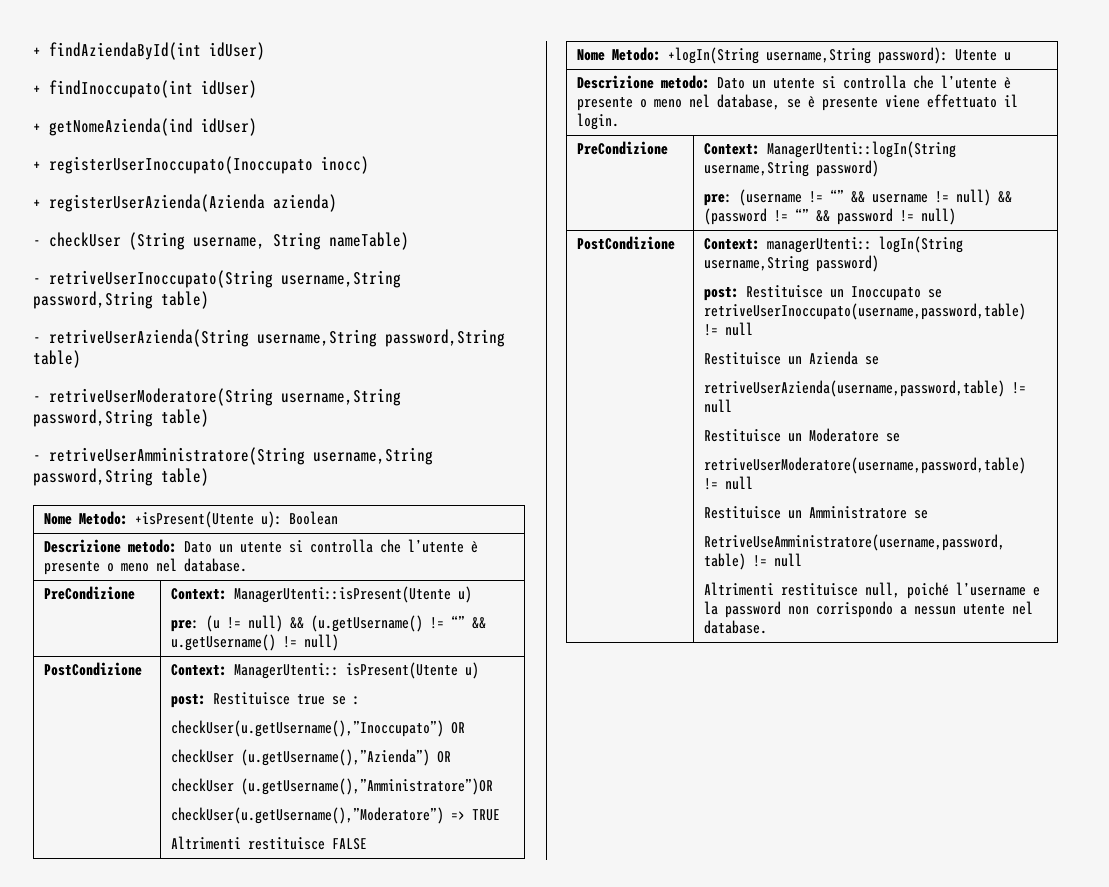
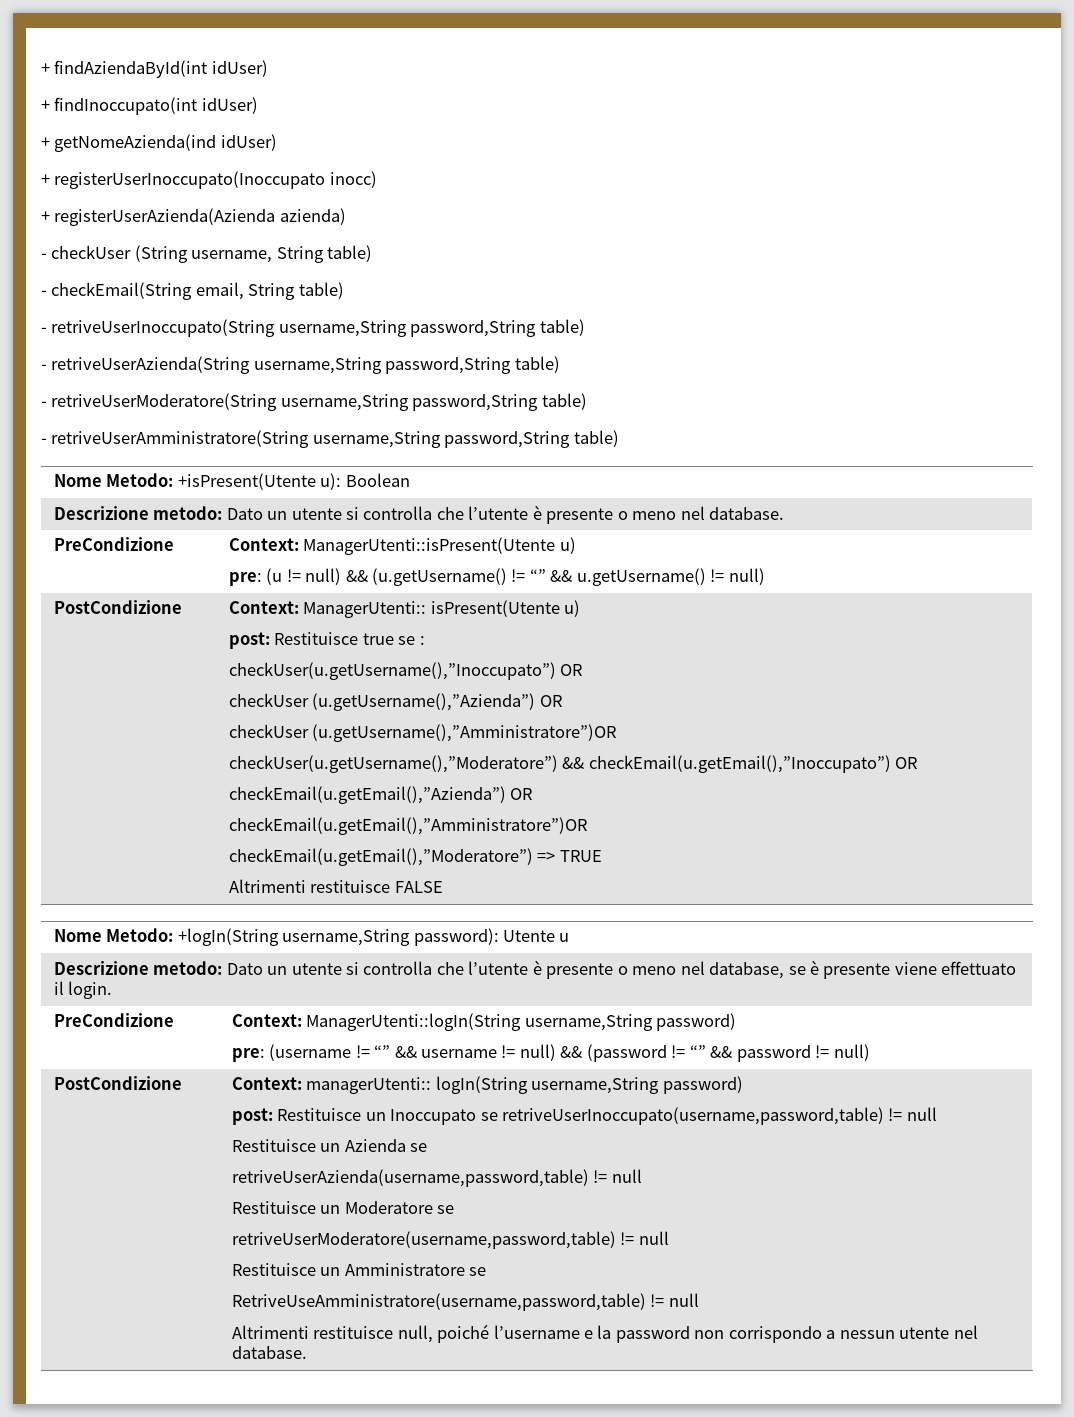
[329,232,409,250] nameTable) -> [327,245,373,262] [41,282,344,300] table) // - checkEmail(String email, String table)
(445, 815) none -> [562,755,918,773] [228,786,533,804] [228,817,587,835] [228,848,533,866] && checkEmail(u.getEmail(),”Inoccupato”) OR // checkEmail(u.getEmail(),”Azienda”) OR // checkEmail(u.getEmail(),”Amministratore”)OR // checkEmail(u.getEmail(),”Moderatore”)

